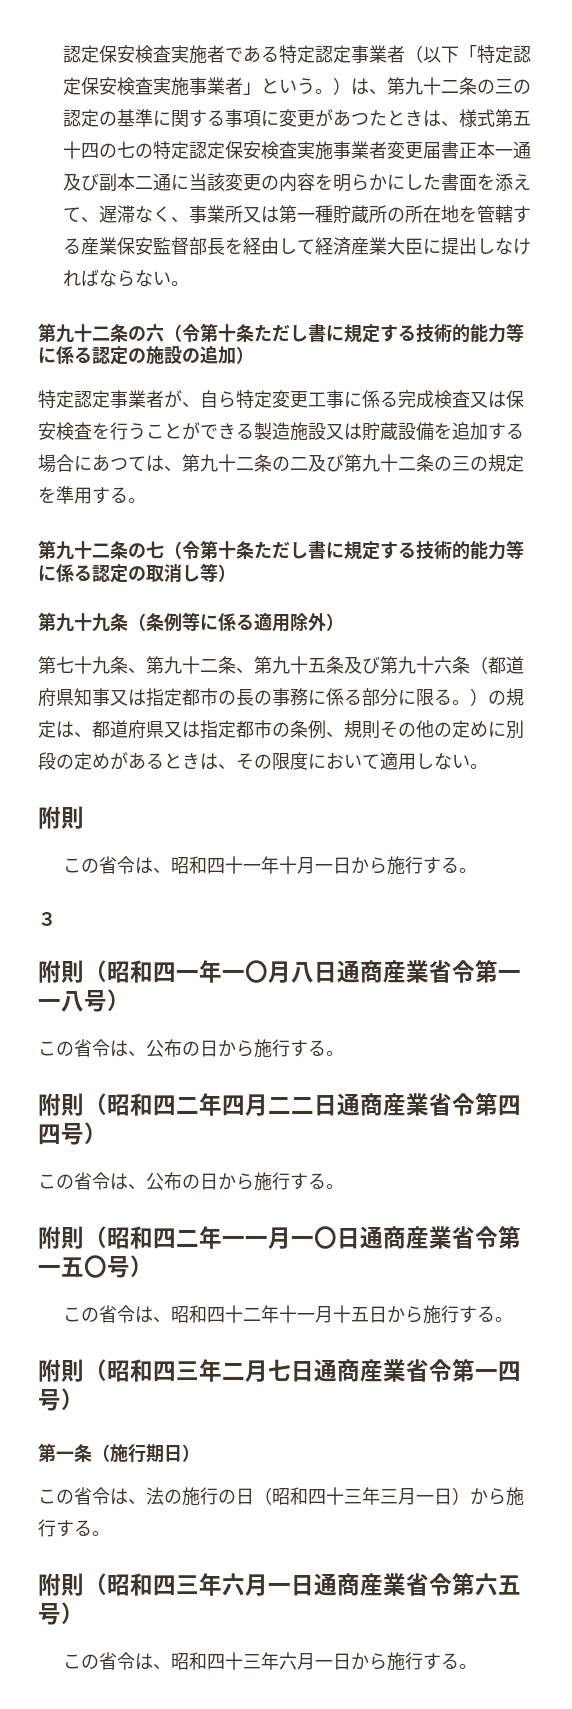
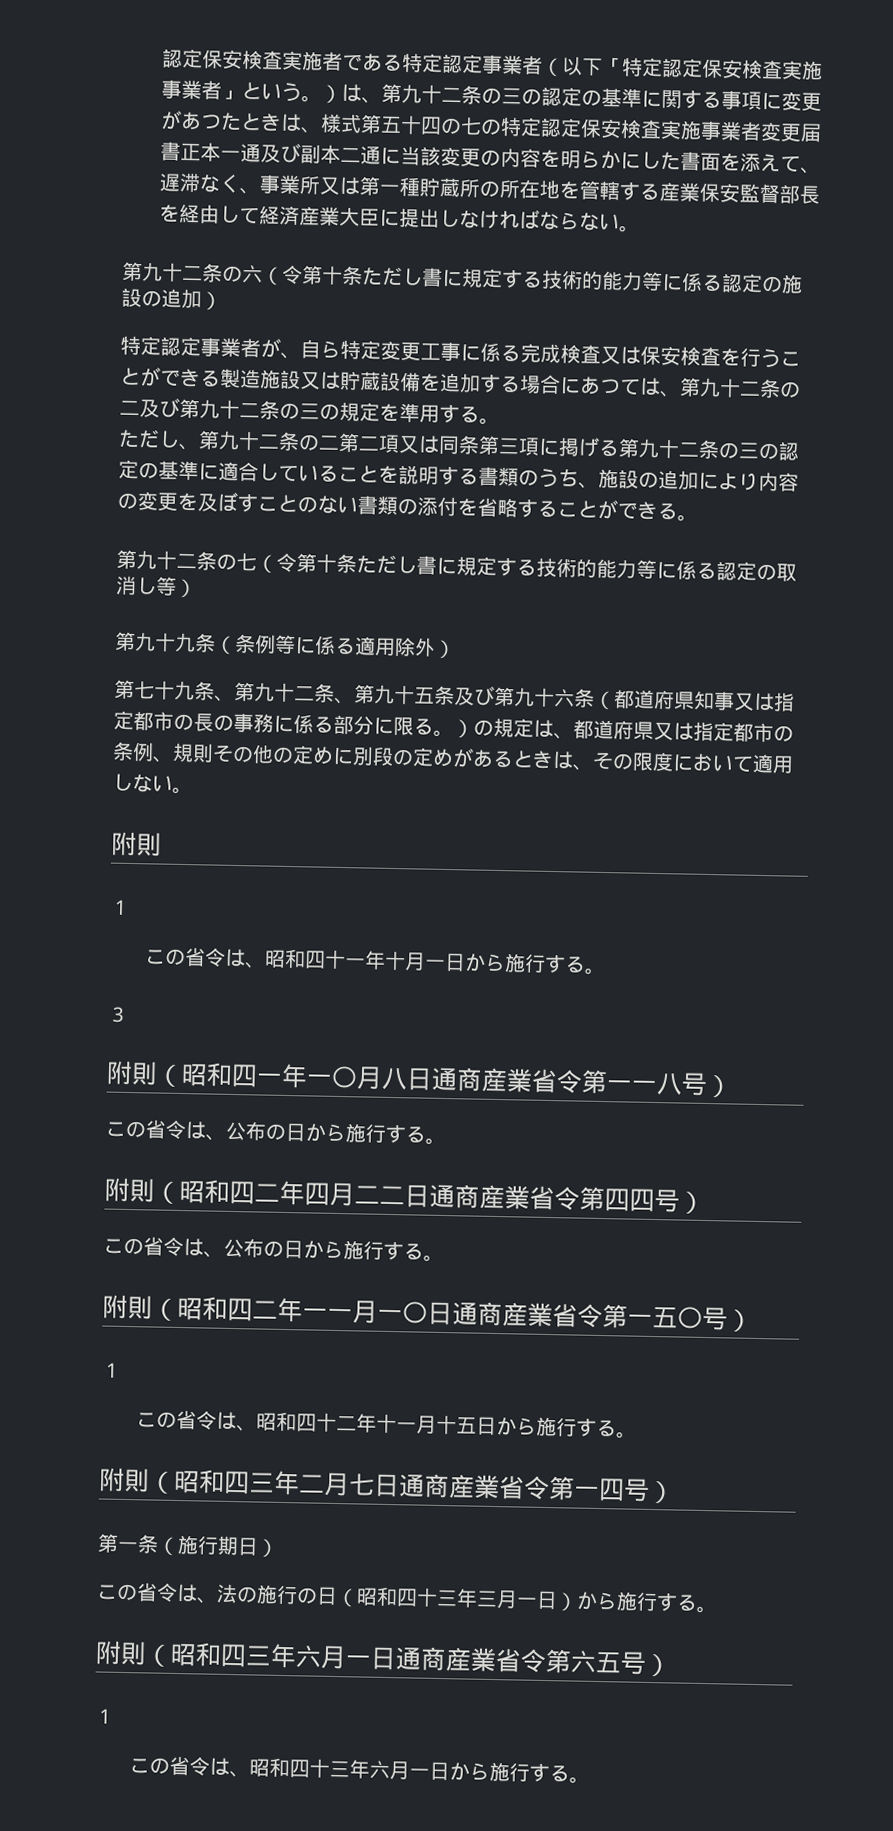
(146, 500) none -> [118,429,800,461] [118,459,799,492] [117,491,698,522] // ただし、第九十二条の二第二項又は同条第三項に掲げる第九十二条の三の認定の基準に適合していることを説明する書類のうち、施設の追加により内容の変更を及ぼすことのない書類の添付を省略することができる。
(84, 817) none -> [109,899,131,915] // １
(153, 1266) none -> [101,1362,122,1378] // １
(84, 1613) none -> [94,1708,115,1724] // １

